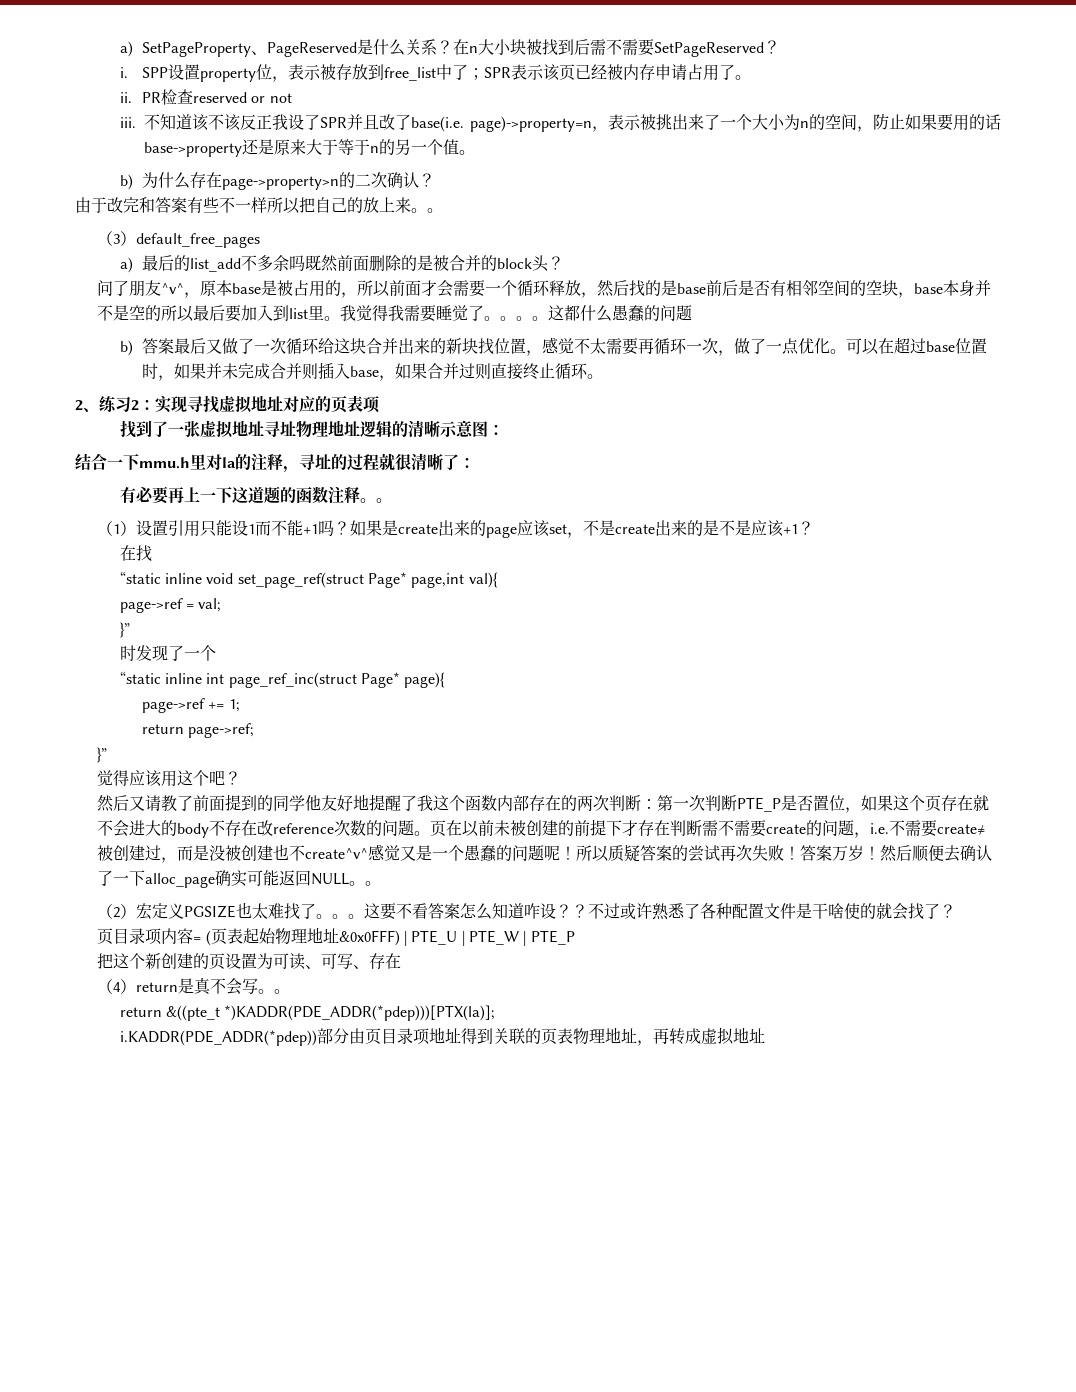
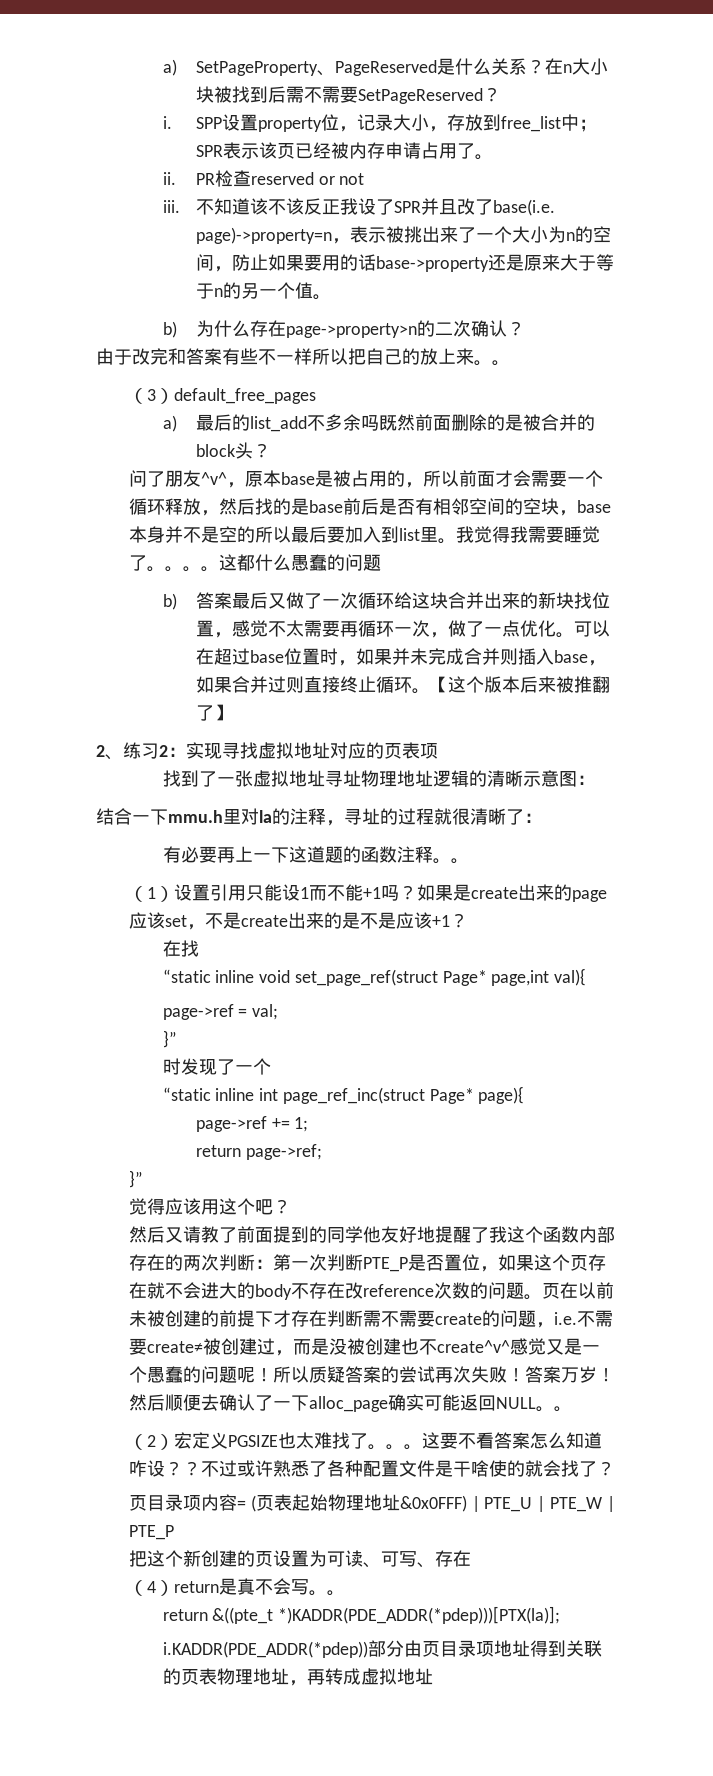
[288,64,337,80] 表示被 -> [356,114,447,132] 记录大小，
[452,64,469,80] 了 -> (579, 122) none
(604, 376) none -> [429,676,610,693] [195,704,232,721] 【这个版本后来被推翻了】

